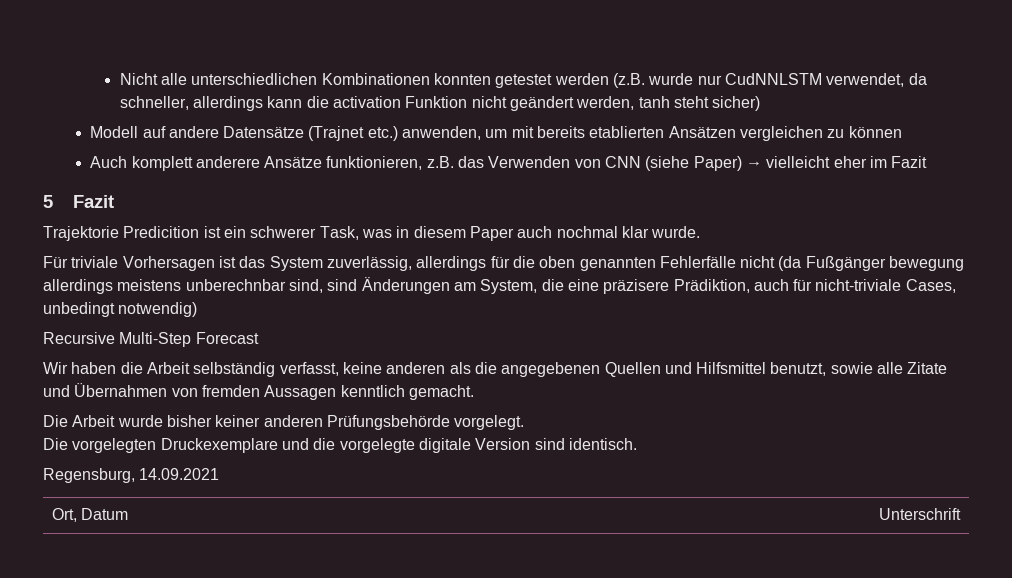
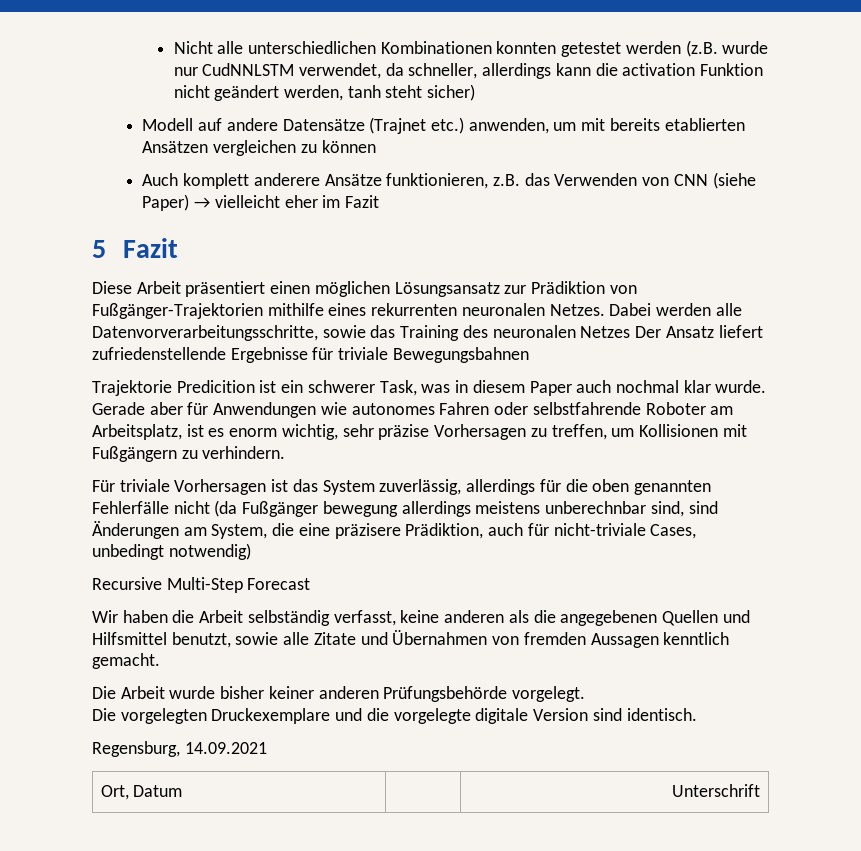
(114, 201) none -> [92,281,637,297] [92,303,742,319] [92,325,763,341] [92,347,529,363] // Diese Arbeit präsentiert einen möglichen Lösungsansatz zur Prädiktion von Fußgänger-Trajektorien mithilfe eines rekurrenten neuronalen Netzes. Dabei werden alle Datenvorverarbeitungsschritte, sowie das Training des neuronalen Netzes Der Ansatz liefert zufriedenstellende Ergebnisse für triviale Bewegungsbahnen
(701, 232) none -> [92,402,734,418] [92,424,747,440] [92,446,286,462] Gerade aber für Anwendungen wie autonomes Fahren oder selbstfahrende Roboter am Arbeitsplatz, ist es enorm wichtig, sehr präzise Vorhersagen zu treffen, um Kollisionen mit Fußgängern zu verhindern.

